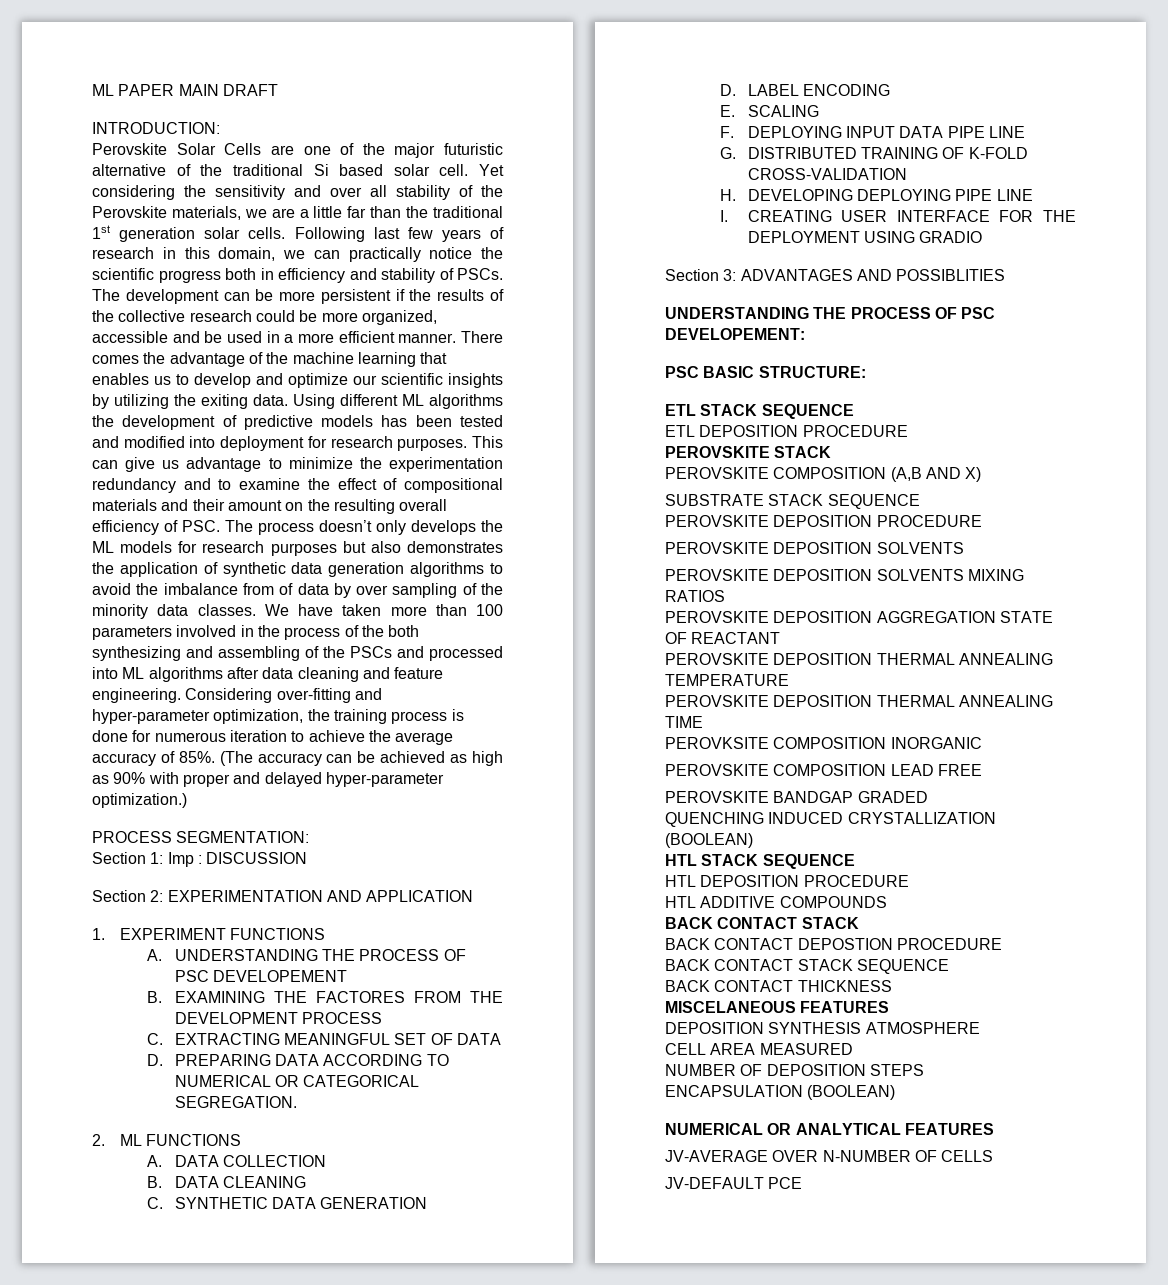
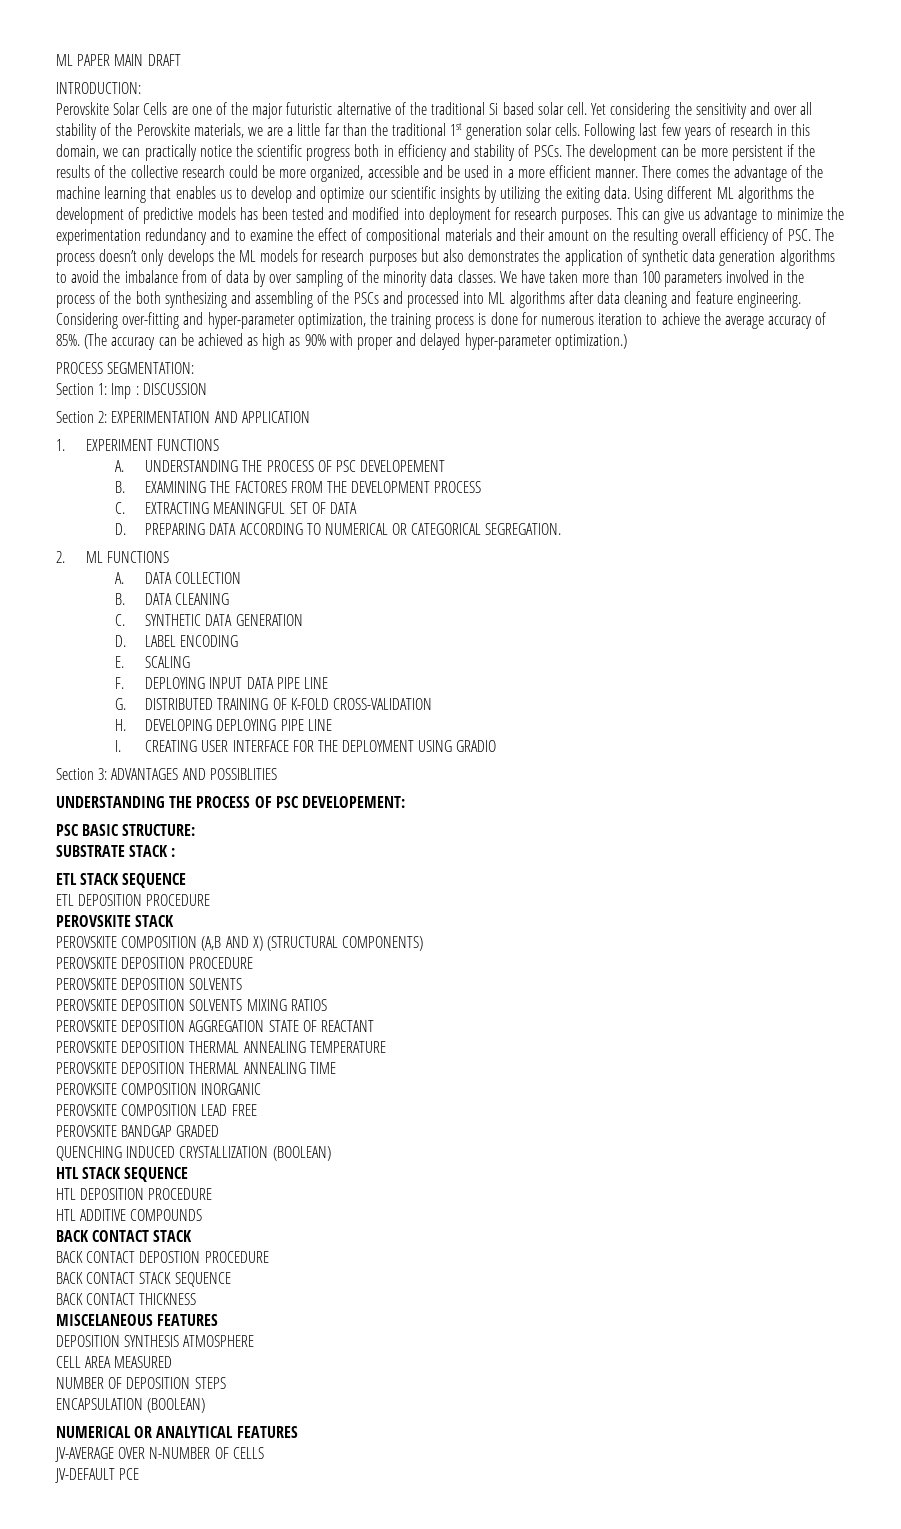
(866, 372) none -> [56,845,176,857] // SUBSTRATE STACK :
[665,494,920,509] // SUBSTRATE STACK SEQUENCE -> [266,936,424,951] (STRUCTURAL COMPONENTS)

